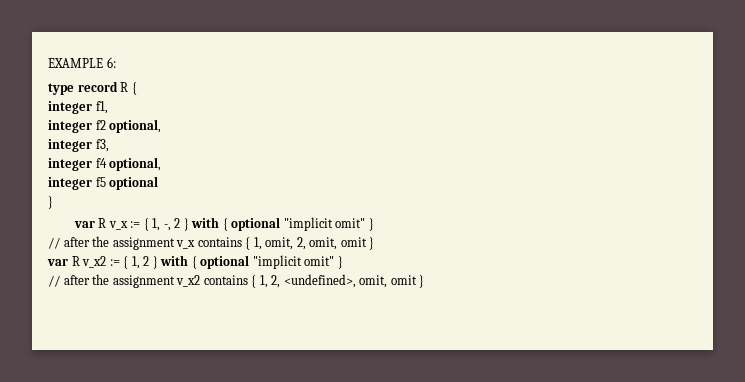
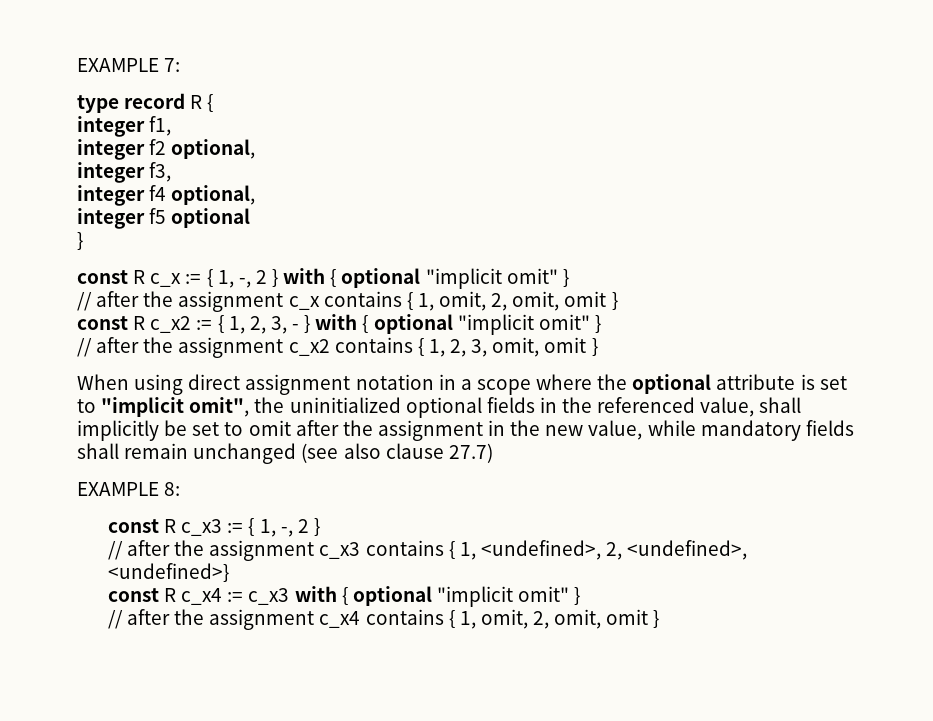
[48,57,116,68] EXAMPLE 6: -> [77,58,181,72] EXAMPLE 7:
[73,218,128,230] var R v_x -> [77,270,182,287] const R c_x
[176,240,196,249] v_x -> [288,296,320,310] c_x
[47,256,150,269] var R v_x2 := { 1, 2 -> [77,315,300,334] const R c_x2 := { 1, 2, 3, -
[176,275,201,287] v_x2 -> [288,339,330,356] c_x2
[283,274,425,288] <undefined>, omit, omit } -> [471,337,598,357] [77,374,847,395] [77,397,802,418] [77,420,854,441] [77,443,493,464] [77,482,181,496] [107,518,320,537] [107,540,748,561] [107,563,229,582] [107,586,581,607] [107,609,660,630] 3, omit, omit } // When using direct assignment notation in a scope where the optional attribute is set to "implicit omit", the uninitialized optional fields in the referenced value, shall implicitly be set to omit after the assignment in the new value, while mandatory fields shall remain unchanged (see also clause 27.7) // EXAMPLE 8: // const R c_x3 := { 1, -, 2 } // // after the assignment c_x3 contains { 1, <undefined>, 2, <undefined>, <undefined>} // const R c_x4 := c_x3 with { optional "implicit omit" } // // after the assignment c_x4 contains { 1, omit, 2, omit, omit }

